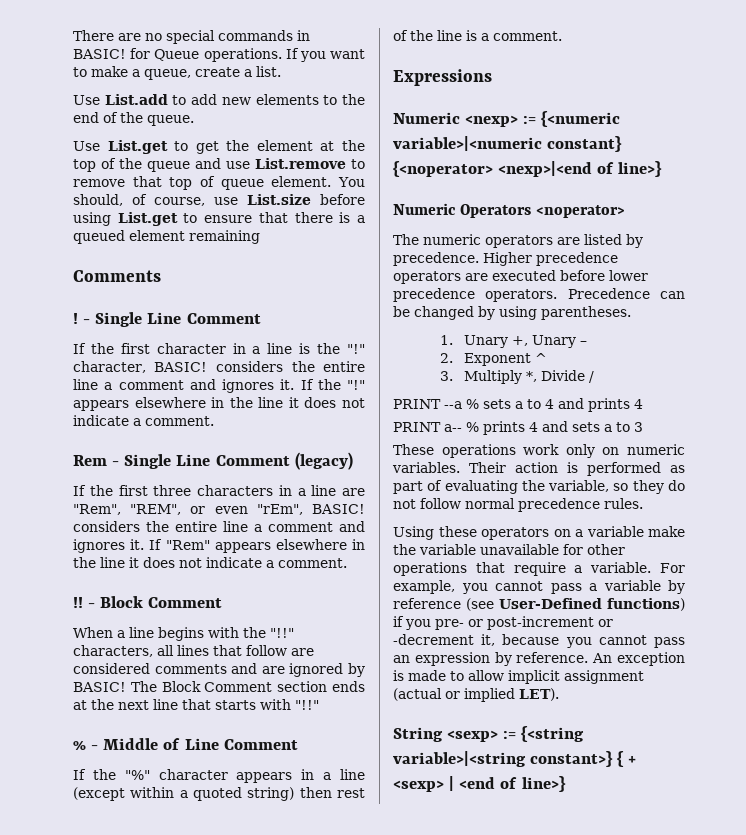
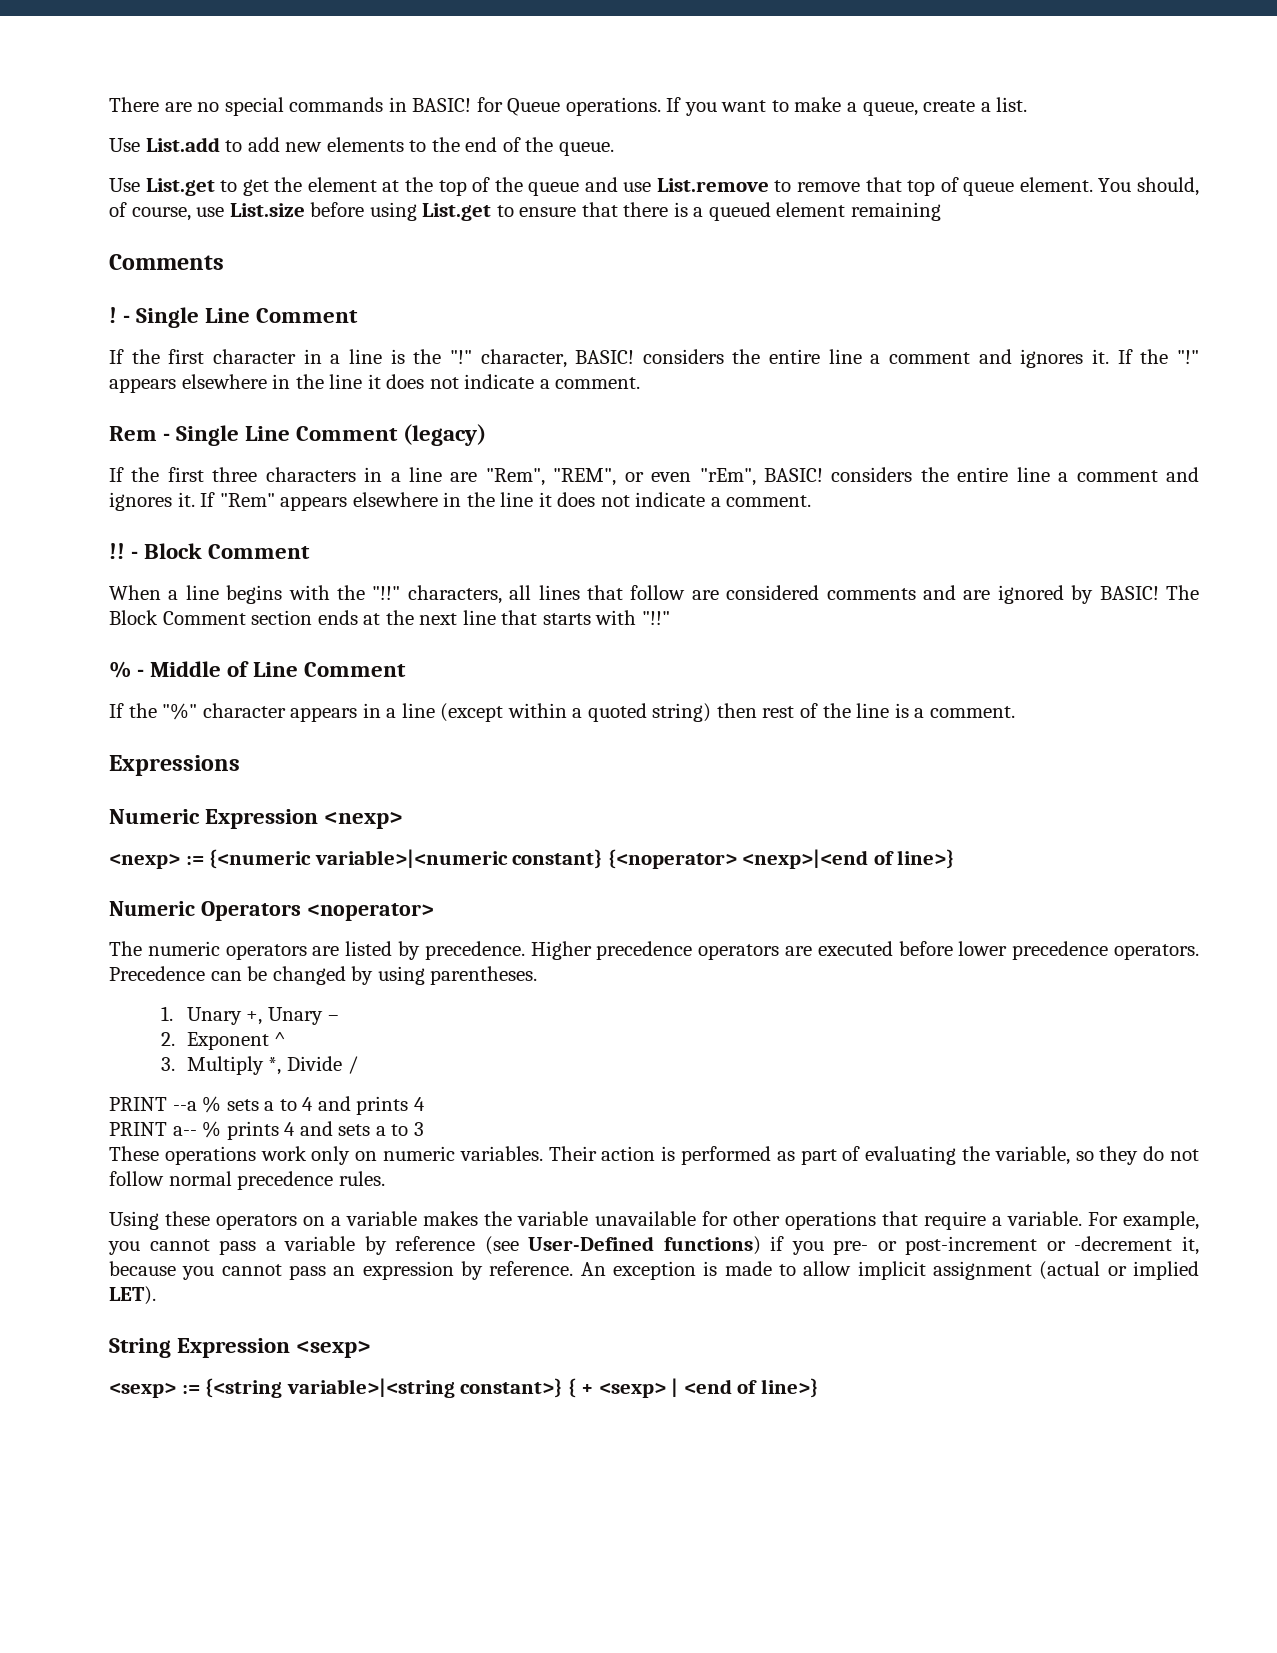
(460, 118) none -> [205,809,404,829] Expression <nexp> //
[648,526,685,537] make -> [423,1211,479,1226] makes
(443, 734) none -> [177,1338,372,1358] Expression <sexp> //

